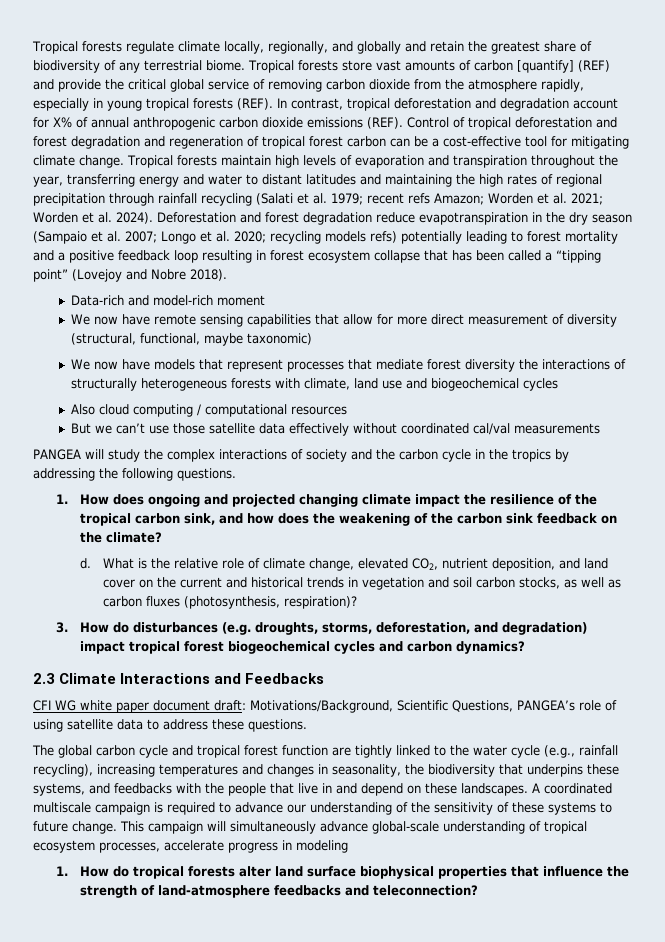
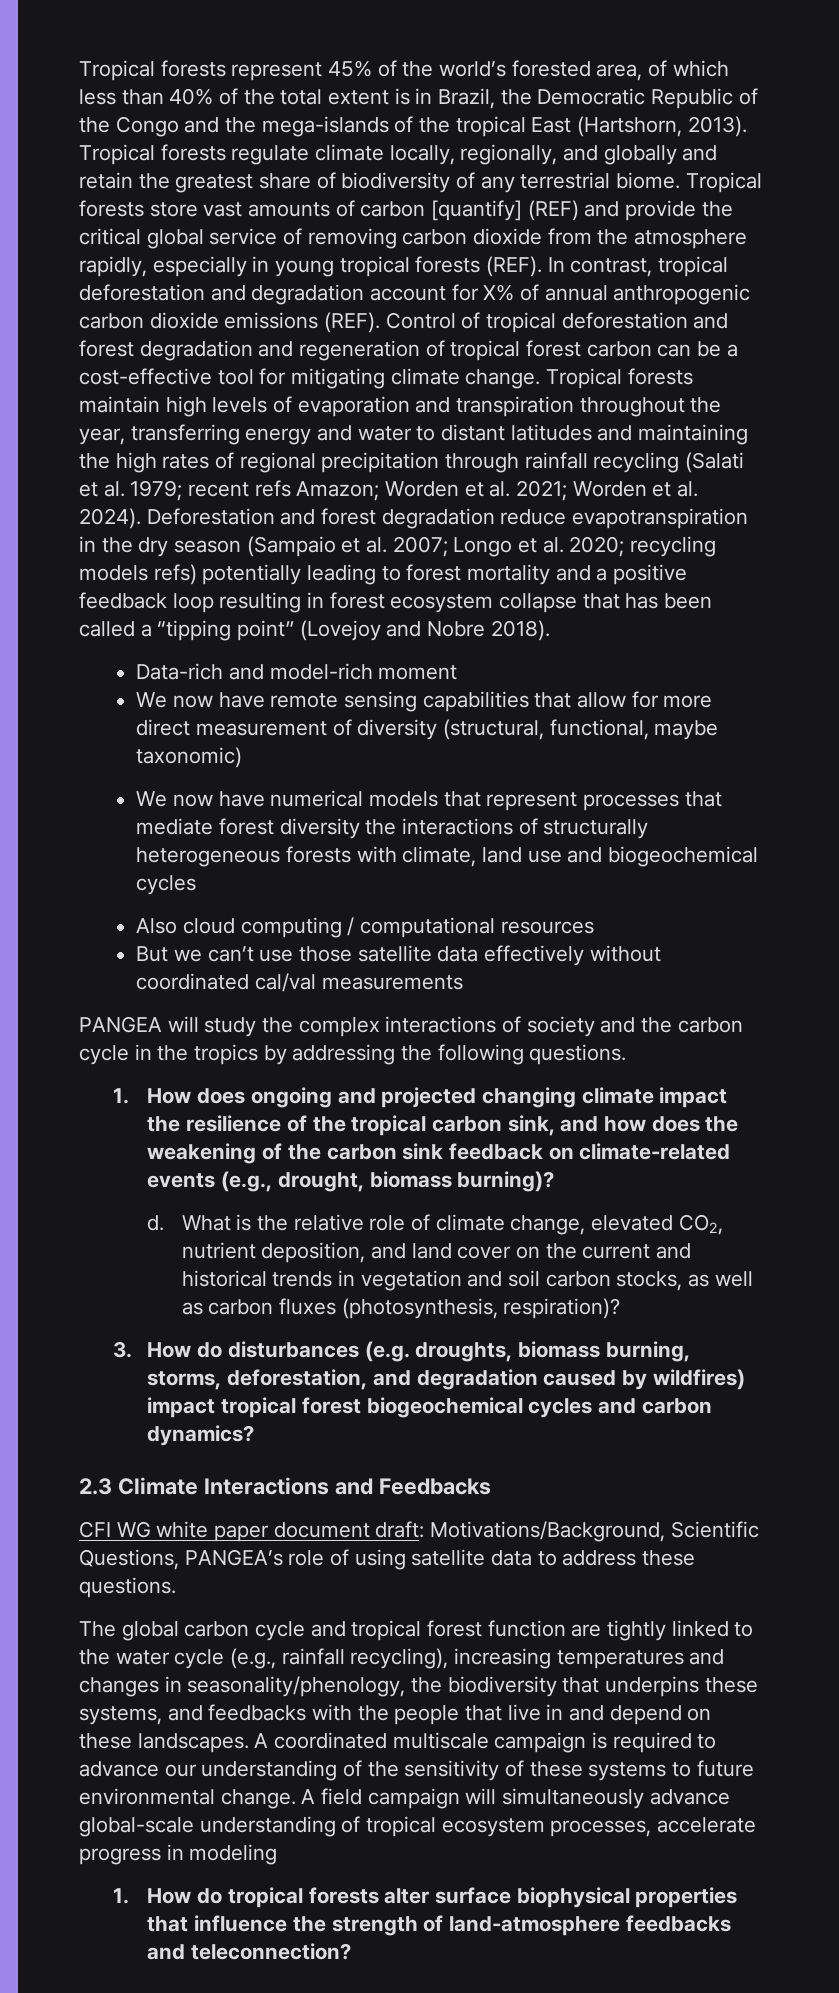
[32,41,122,54] Tropical forests -> [79,60,729,81] [79,88,758,109] [79,116,747,137] [79,144,226,165] Tropical forests represent 45% of the world’s forested area, of which less than 40% of the total extent is in Brazil, the Democratic Republic of the Congo and the mega-islands of the tropical East (Hartshorn, 2013). Tropical forests
(150, 364) none -> [270,790,364,807] numerical
[79,532,162,543] the climate? -> [579,1143,731,1160] [147,1171,555,1192] climate-related events (e.g., drought, biomass burning)?
(318, 628) none -> [517,1341,690,1362] biomass burning,
[501,622,587,635] degradation) -> [416,1369,745,1390] degradation caused by wildfires)
[332,764,401,777] seasonality, -> [187,1676,406,1697] seasonality/phenology,
[72,821,144,834] change. This -> [79,1788,363,1809] environmental change. A field
[274,866,303,877] land -> (430, 1896) none

